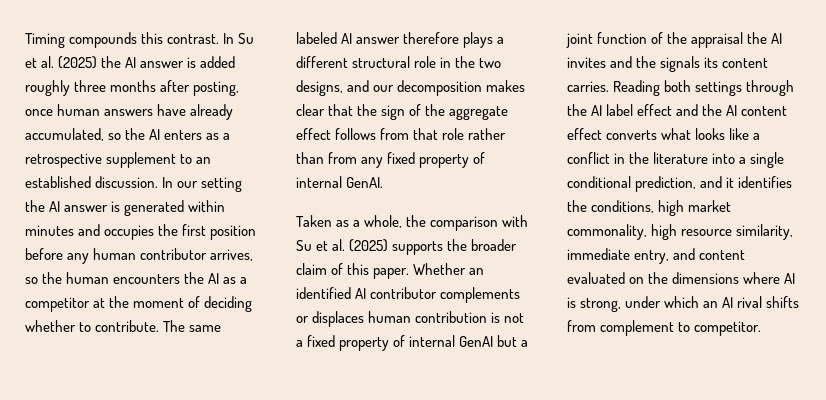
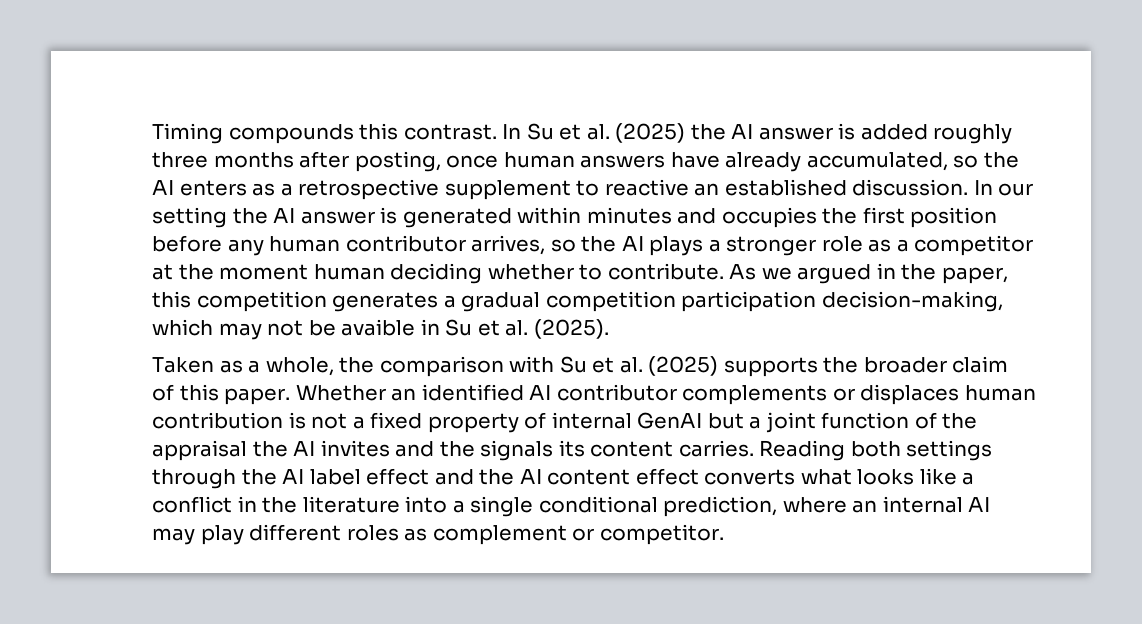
(193, 159) none -> [604,179,689,196] reactive
[66,272,220,284] human encounters the AI -> [621,236,863,256] AI plays a stronger role
[188,296,201,308] of -> [313,264,385,280] human
[163,320,222,332] [296,32,505,48] [296,56,502,68] [296,80,526,96] [296,104,509,120] [296,128,507,140] [296,152,486,168] [296,176,384,188] The same labeled AI answer therefore plays a different structural role in the two designs, and our decomposition makes clear that the sign of the aggregate effect follows from that role rather than from any fixed property of internal GenAI. -> [729,263,1008,284] [152,291,1003,312] [152,319,609,340] As we argued in the paper, this competition generates a gradual competition participation decision-making, which may not be avaible in Su et al. (2025).
[700,176,793,188] [567,200,732,216] [567,224,794,240] [567,248,746,264] [567,272,796,284] [567,296,800,312] [567,320,691,336] and it identifies the conditions, high market commonality, high resource similarity, immediate entry, and content evaluated on the dimensions where AI is strong, under which an AI rival shifts from complement to -> [782,496,991,513] [152,524,595,545] where an internal AI may play different roles as complement or

